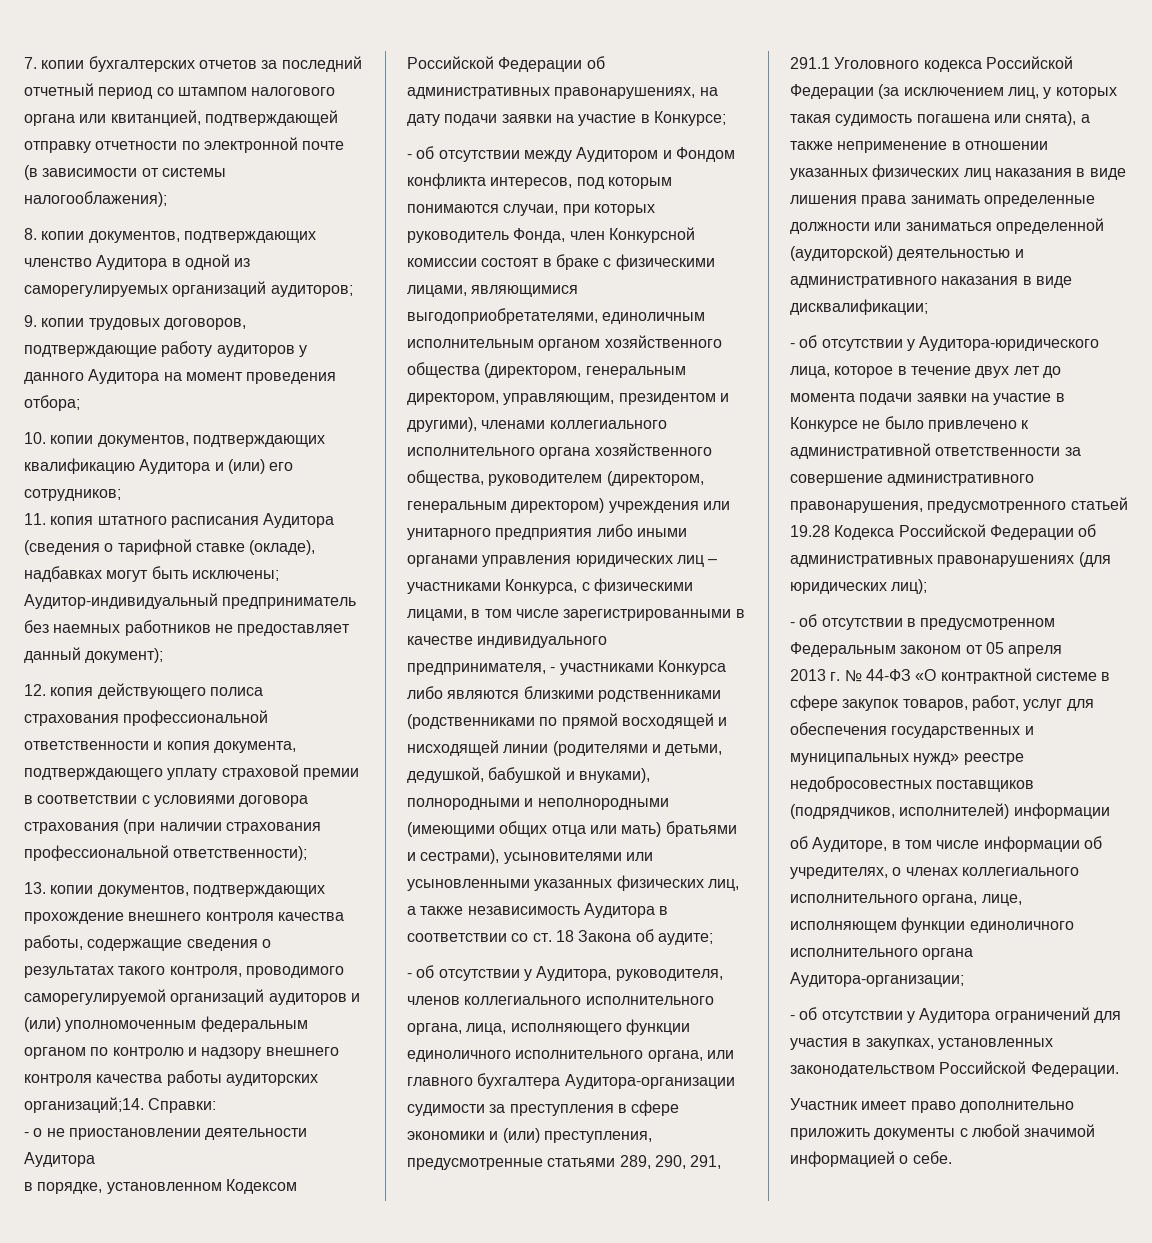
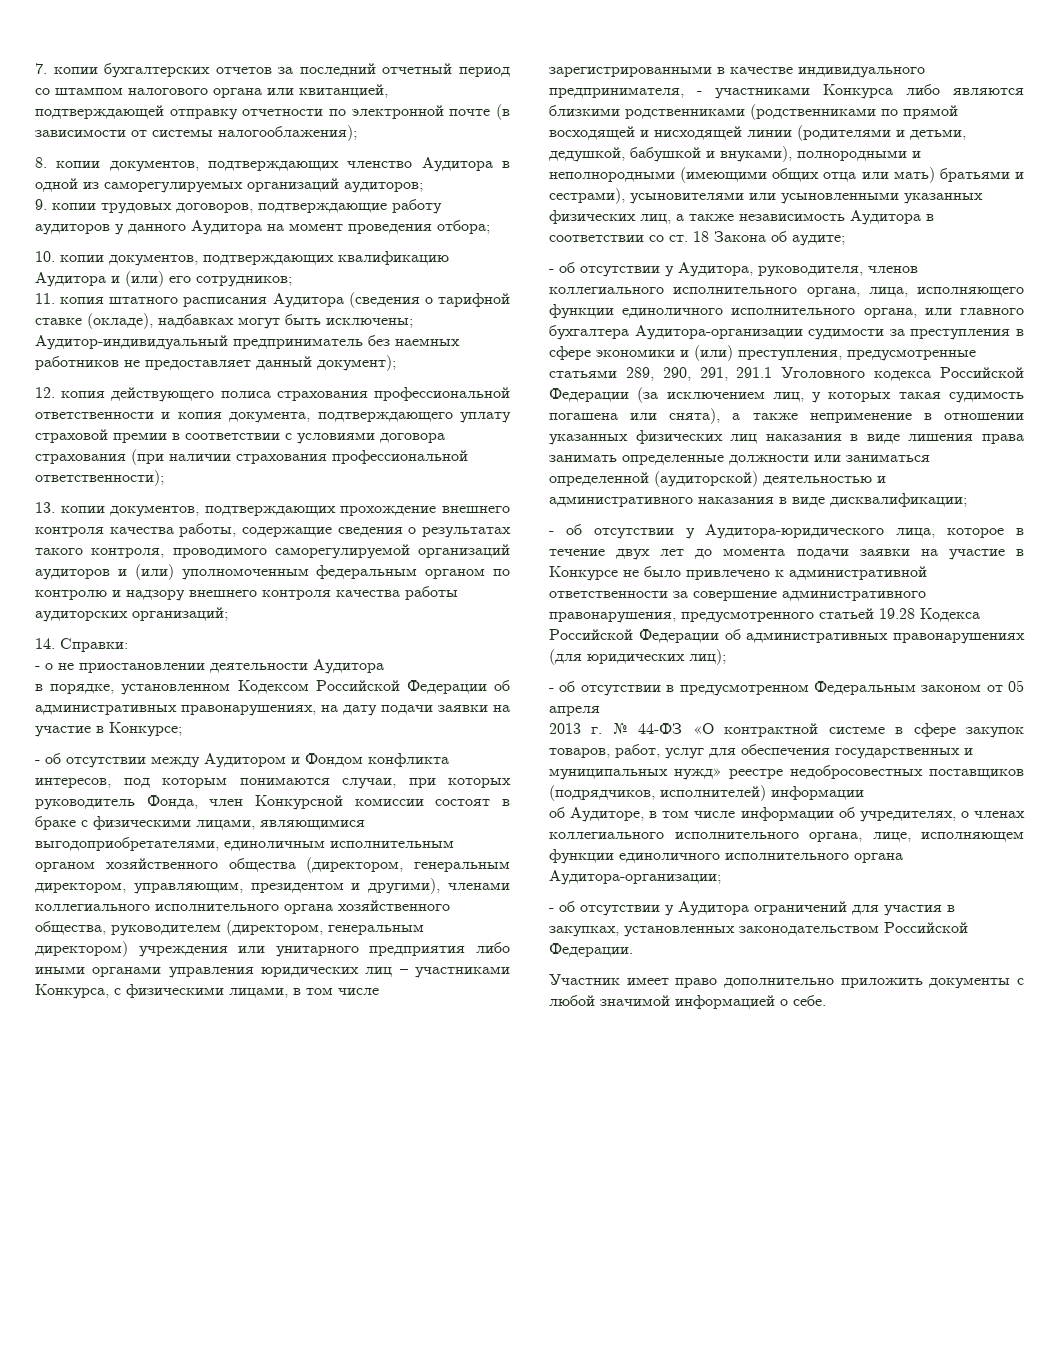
[24,1097,144,1113] организаций;14. -> [132,607,228,621] [35,638,55,649] организаций; // 14.

